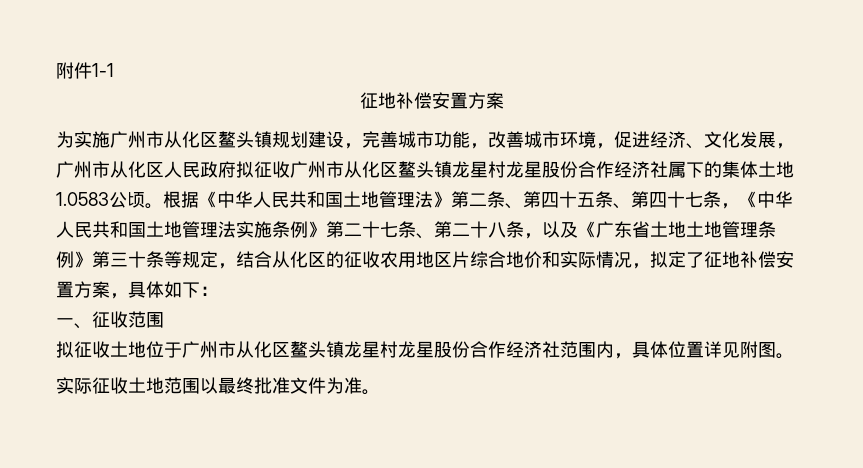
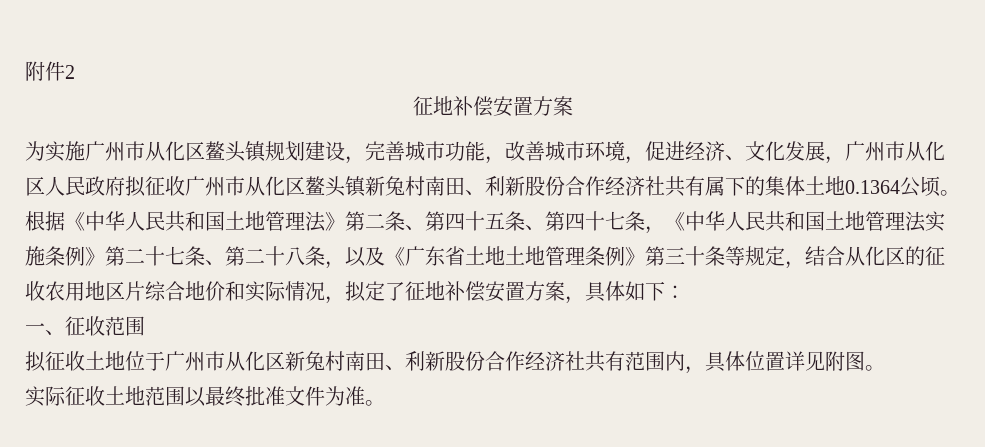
[92,63,114,77] 1-1 -> [65,65,75,79] 2
[452,161,668,178] 龙星村龙星股份合作经济社 -> [365,176,705,197] 新兔村南田、利新股份合作经济社共有
[56,192,109,206] 1.0583 -> [845,180,900,194] 0.1364
[290,341,560,358] 鳌头镇龙星村龙星股份合作经济社 -> [285,351,625,372] 新兔村南田、利新股份合作经济社共有

